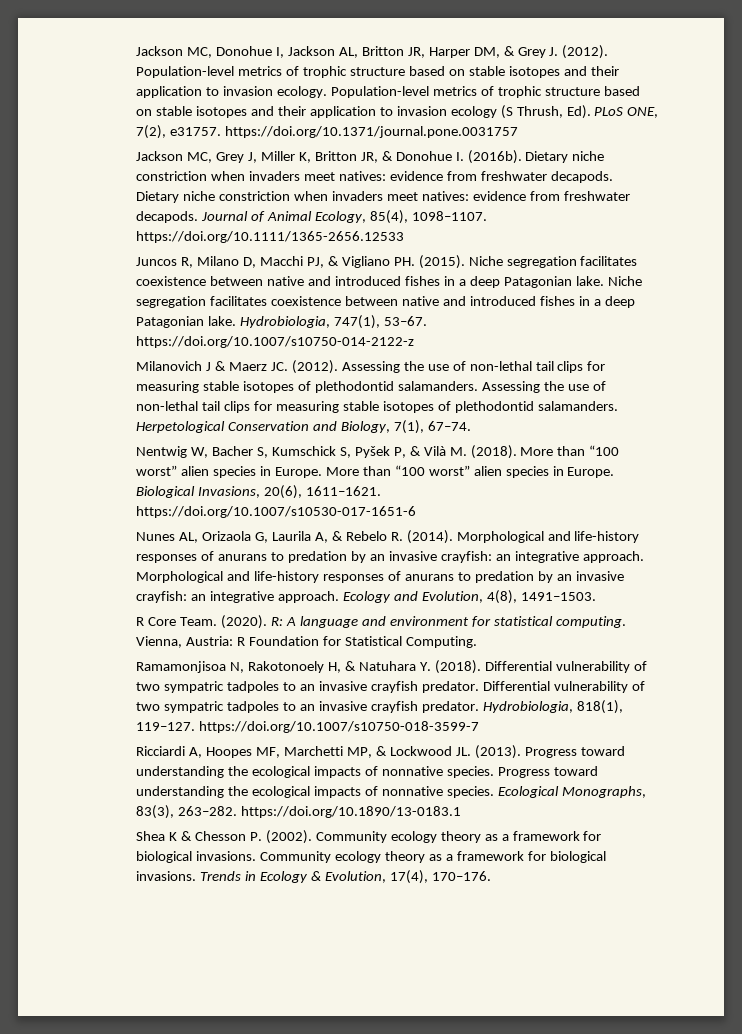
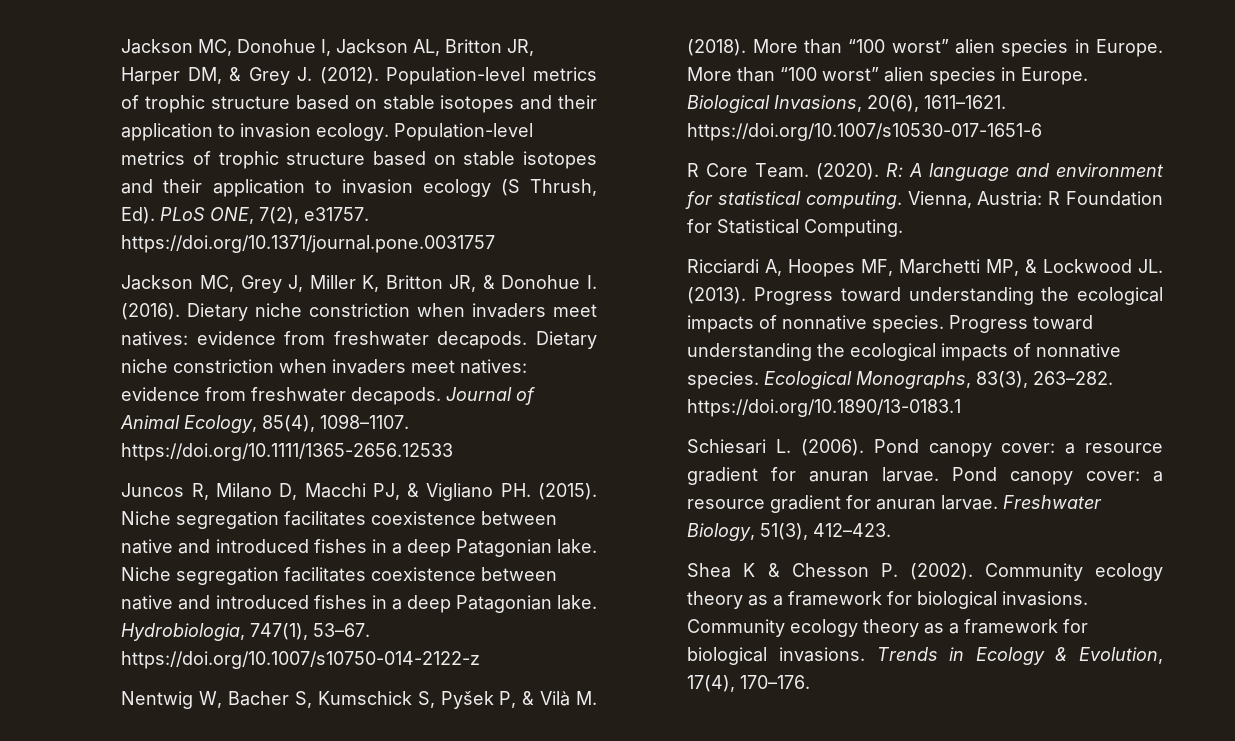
[467,150,522,164] (2016b). -> [121,303,181,320] (2016).
[136,360,606,374] [136,381,606,393] [136,401,618,413] [136,420,472,434] // Milanovich J & Maerz JC. (2012). Assessing the use of non-lethal tail clips for measuring stable isotopes of plethodontid salamanders. Assessing the use of non-lethal tail clips for measuring stable isotopes of plethodontid salamanders. Herpetological Conservation and Biology, 7(1), 67–74. -> (481, 660) none
[136,530,640,544] [136,551,644,563] [136,571,624,583] [136,590,596,604] // Nunes AL, Orizaola G, Laurila A, & Rebelo R. (2014). Morphological and life-history responses of anurans to predation by an invasive crayfish: an integrative approach. Morphological and life-history responses of anurans to predation by an invasive crayfish: an integrative approach. Ecology and Evolution, 4(8), 1491–1503. -> (1043, 132) none
[136,660,647,674] [136,681,645,693] [136,700,623,714] [136,721,480,733] // Ramamonjisoa N, Rakotonoely H, & Natuhara Y. (2018). Differential vulnerability of two sympatric tadpoles to an invasive crayfish predator. Differential vulnerability of two sympatric tadpoles to an invasive crayfish predator. Hydrobiologia, 818(1), 119–127. https://doi.org/10.1007/s10750-018-3599-7 -> (904, 228) none
(462, 812) none -> [687,439,1163,457] [687,467,1163,485] [687,495,1103,513] [687,523,892,541] // Schiesari L. (2006). Pond canopy cover: a resource gradient for anuran larvae. Pond canopy cover: a resource gradient for anuran larvae. Freshwater Biology, 51(3), 412–423.

